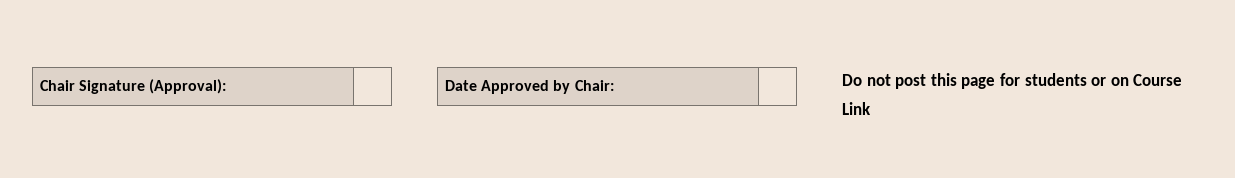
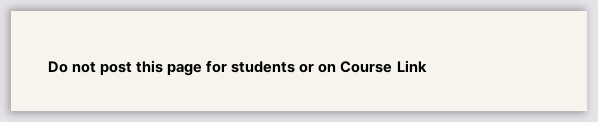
[40,79,227,94] [445,80,614,94] Chair Signature (Approval): | // Date Approved by Chair: | // -> (48, 67) none

